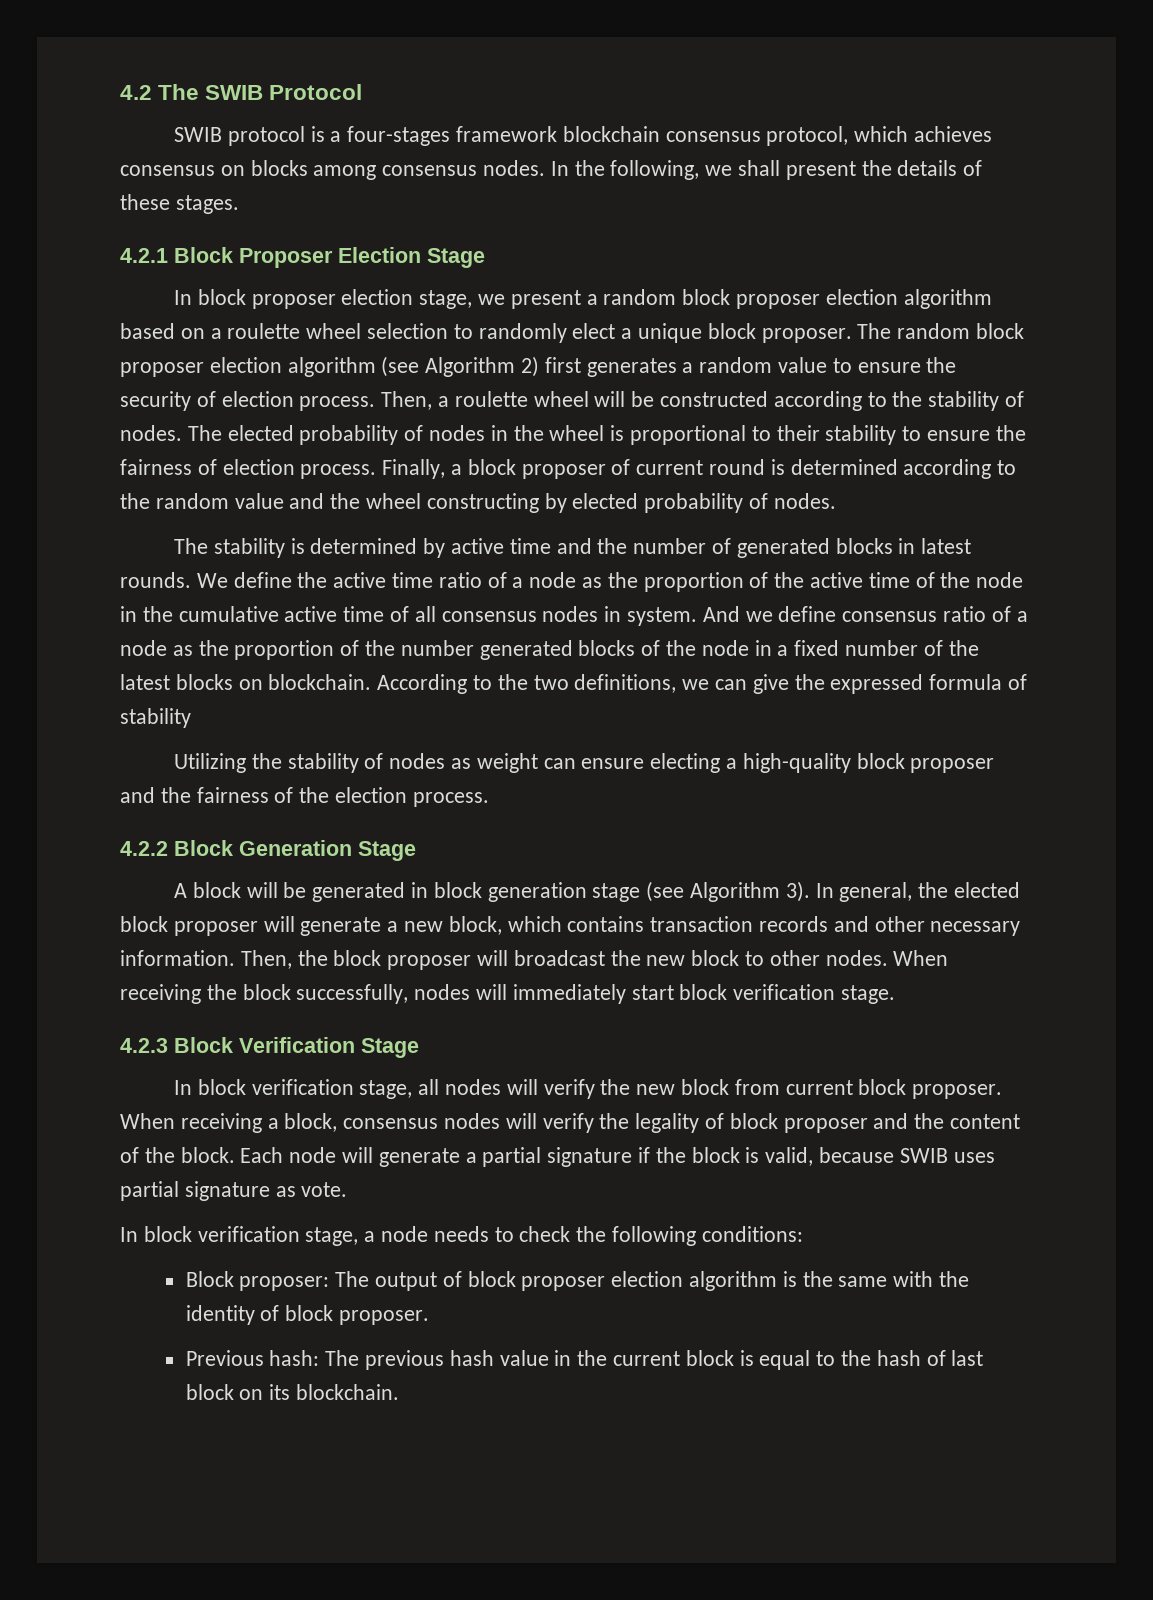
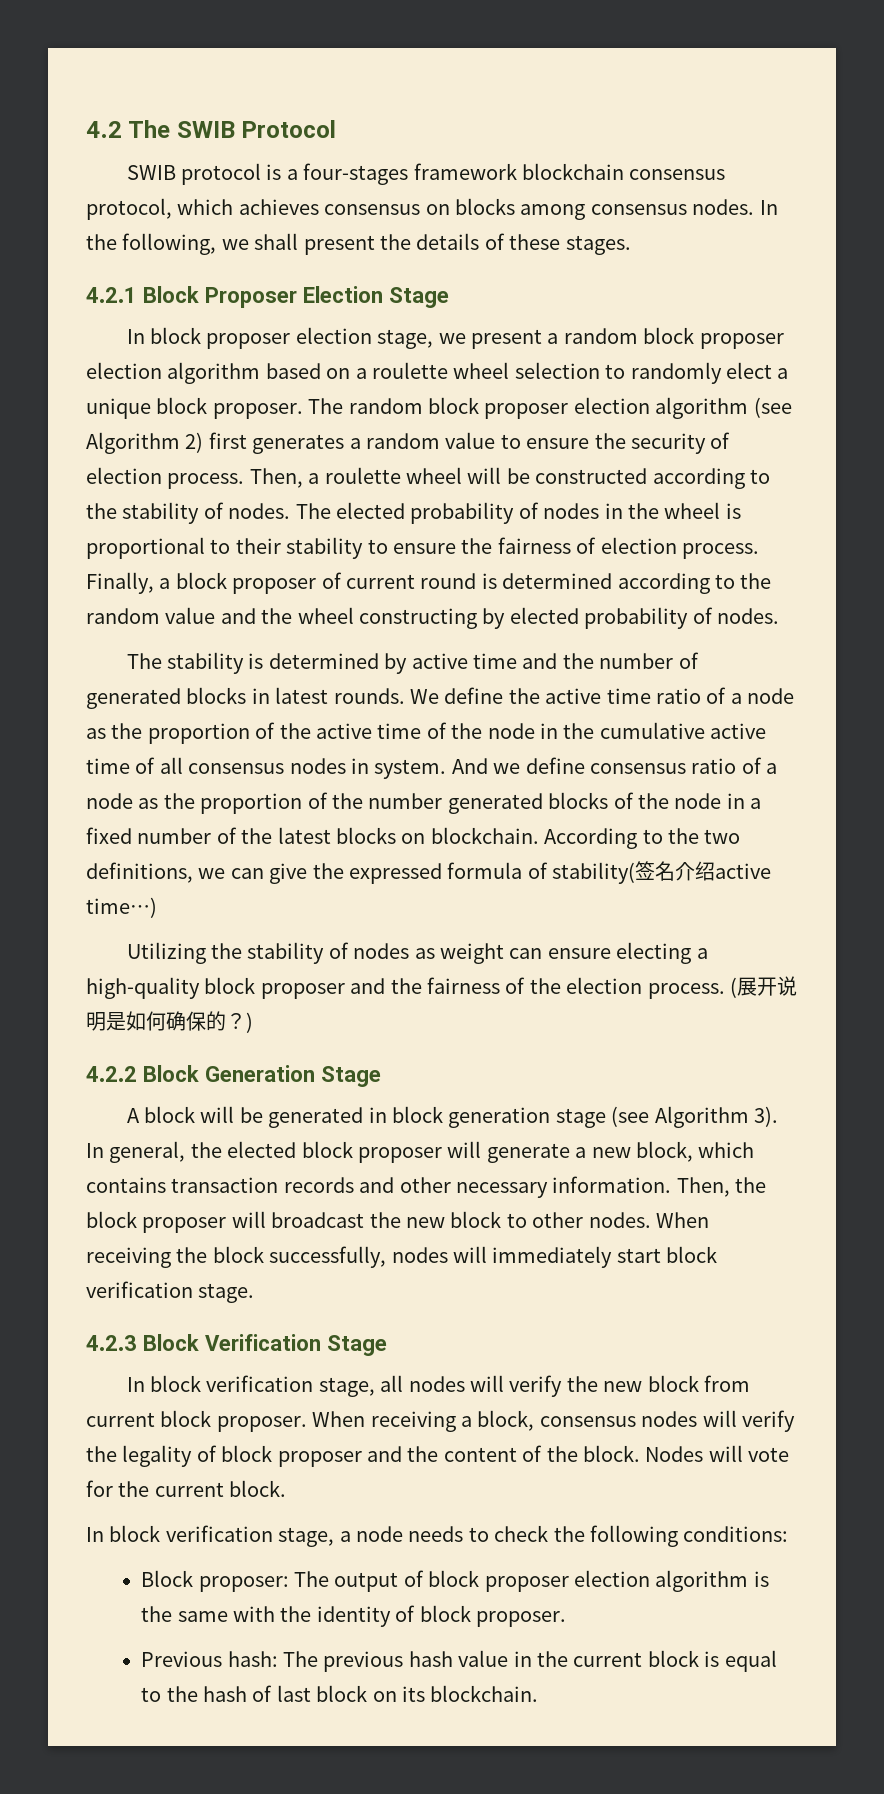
[120,708,191,728] stability -> [552,861,772,884] [86,897,157,918] stability(签名介绍active time…)
(489, 799) none -> [729,976,797,998] [86,1011,253,1033] (展开说明是如何确保的？)
[240,1147,995,1167] [120,1181,348,1201] Each node will generate a partial signature if the block is valid, because SWIB uses partial signature as vote. -> [645,1445,790,1462] [86,1480,287,1497] Nodes will vote for the current block.

